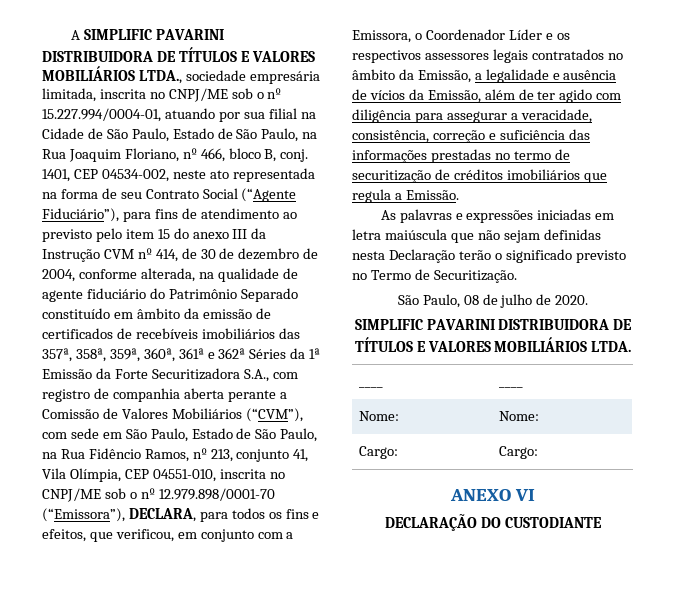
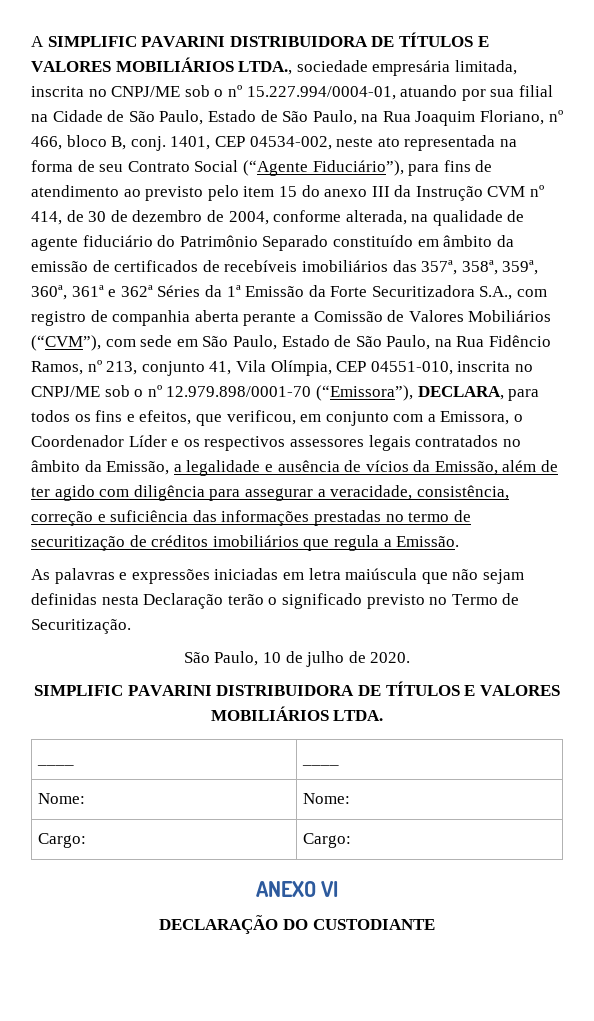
[463,295,479,305] 08 -> [262,652,281,663] 10

